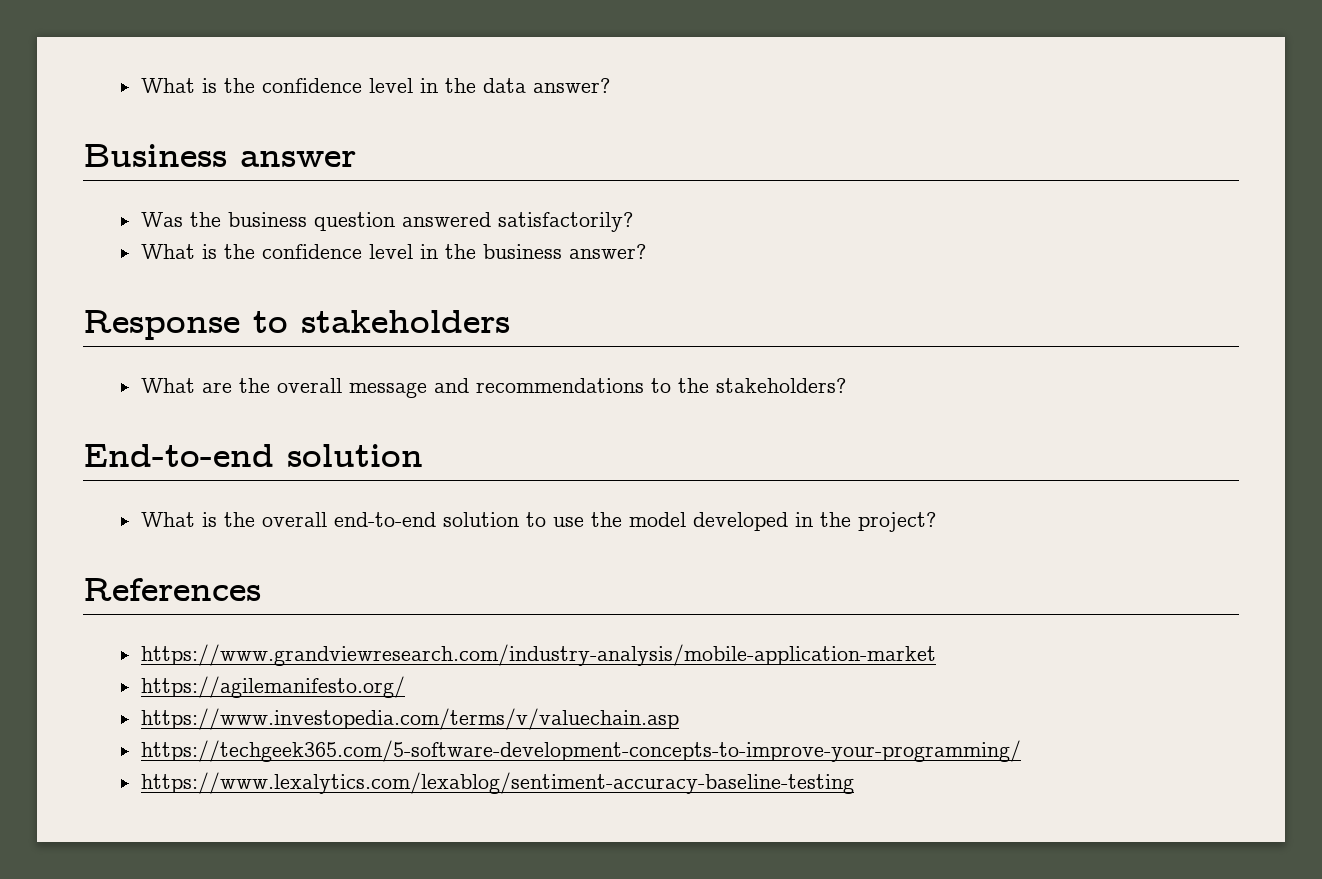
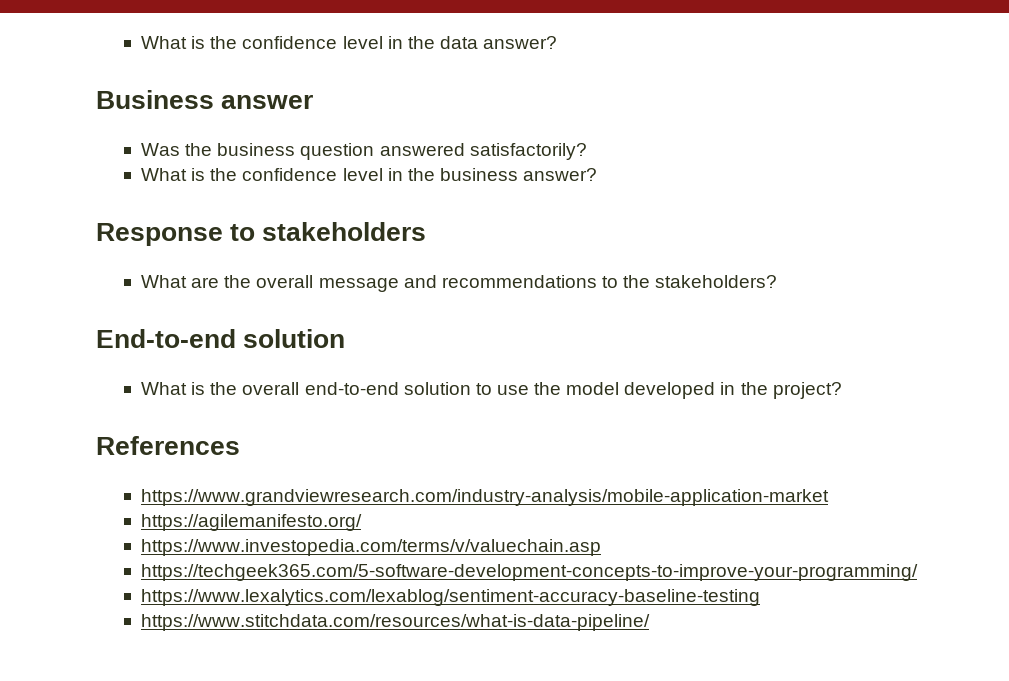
(854, 783) none -> [140,614,650,631] // https://www.stitchdata.com/resources/what-is-data-pipeline/

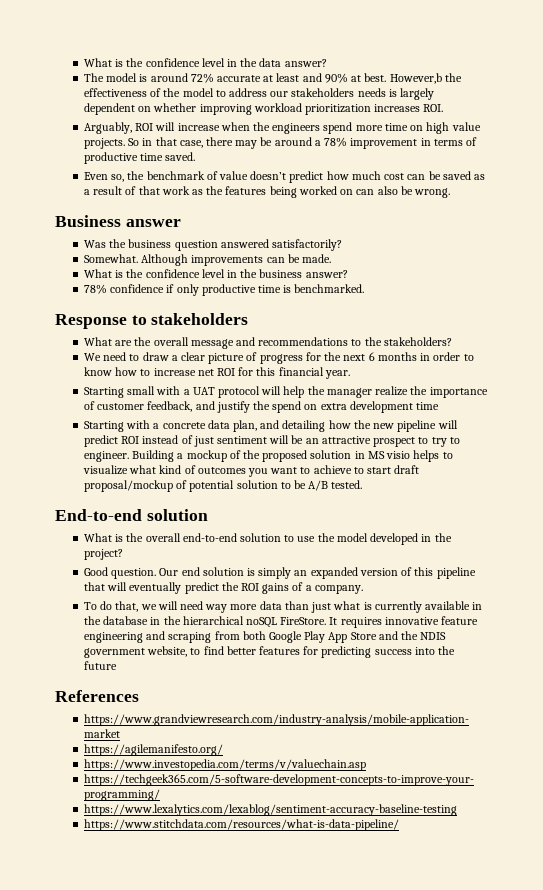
(558, 42) none -> [83,73,462,84] [83,88,435,100] [83,103,444,115] [83,122,481,134] [83,137,478,149] [83,152,196,164] [83,171,486,183] [83,186,451,198] // The model is around 72% accurate at least and 90% at best. However,b the effectiveness of the model to address our stakeholders needs is largely dependent on whether improving workload prioritization increases ROI. // Arguably, ROI will increase when the engineers spend more time on high value projects. So in that case, there may be around a 78% improvement in terms of productive time saved. // Even so, the benchmark of value doesn’t predict how much cost can be saved as a result of that work as the features being worked on can also be wrong.
(587, 151) none -> [83,254,332,266] // Somewhat. Although improvements can be made.
(598, 174) none -> [83,284,365,296] // 78% confidence if only productive time is benchmarked.
(778, 281) none -> [83,352,474,364] [83,367,350,379] [83,386,488,398] [83,401,440,413] [83,420,458,432] [83,435,460,447] [83,450,453,462] [82,465,420,477] [83,480,363,492] // We need to draw a clear picture of progress for the next 6 months in order to know how to increase net ROI for this financial year. // Starting small with a UAT protocol will help the manager realize the importance of customer feedback, and justify the spend on extra development time // Starting with a concrete data plan, and detailing how the new pipeline will predict ROI instead of just sentiment will be an attractive prospect to try to engineer. Building a mockup of the proposed solution in MS visio helps to visualize what kind of outcomes you want to achieve to start draft proposal/mockup of potential solution to be A/B tested.
(842, 390) none -> [83,567,476,579] [83,582,363,594] [83,601,483,613] [83,616,479,628] [83,631,447,643] [83,646,456,658] [83,661,117,670] // Good question. Our end solution is simply an expanded version of this pipeline that will eventually predict the ROI gains of a company. // To do that, we will need way more data than just what is currently available in the database in the hierarchical noSQL FireStore. It requires innovative feature engineering and scraping from both Google Play App Store and the NDIS government website, to find better features for predicting success into the future

